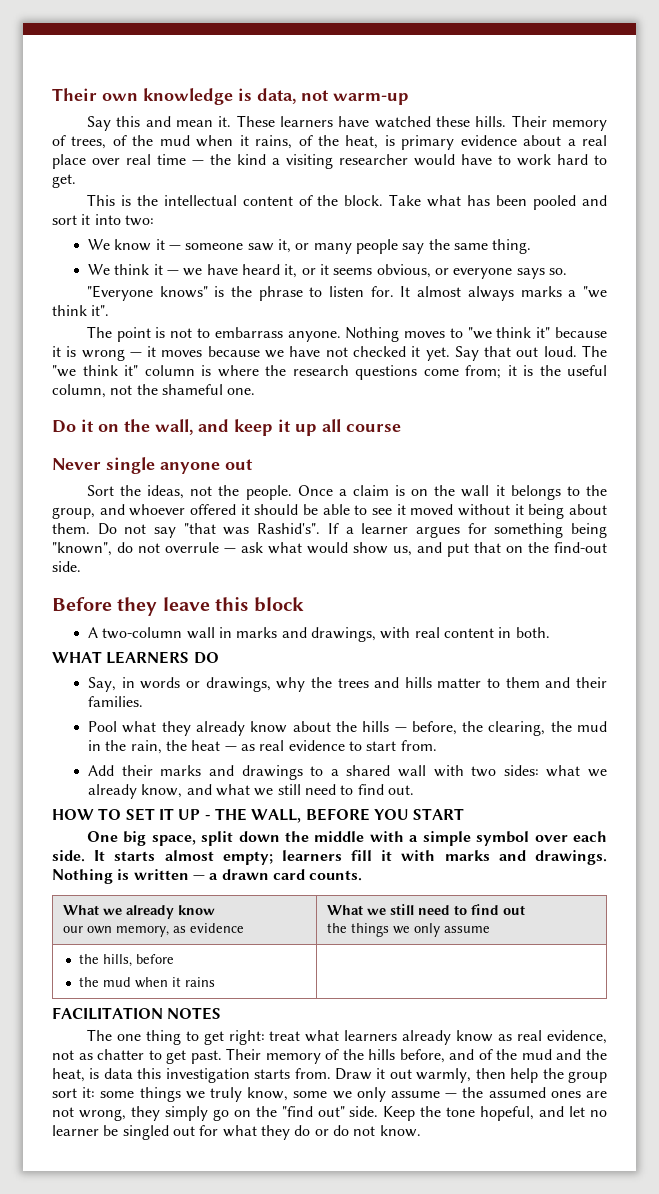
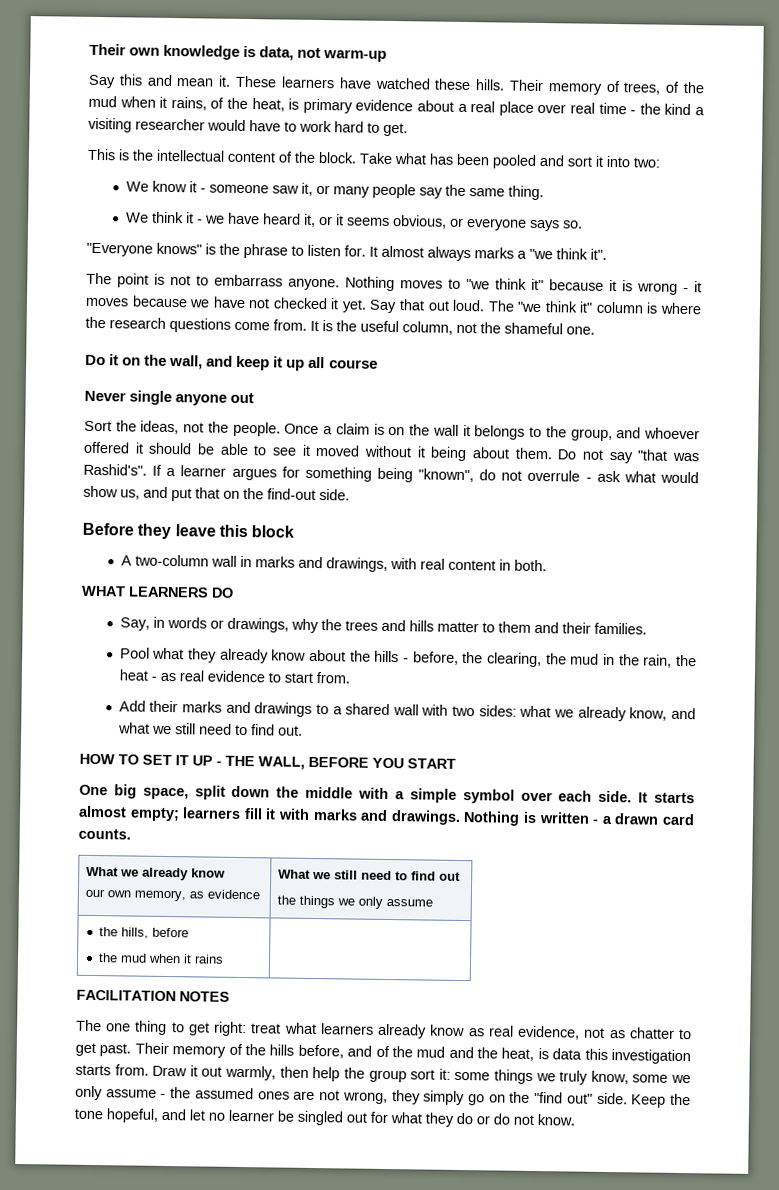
[192,160,204,165] — -> [630,110,637,115] -
[169,245,182,250] — -> [199,188,206,193] -
[167,270,180,275] — -> [196,219,203,224] -
[129,352,142,357] — -> [683,287,689,293] -
[465,365,517,379] from; it -> [273,319,319,332] from. It
[224,548,236,553] — -> [585,477,592,482] -
[394,727,407,732] — -> [402,658,409,663] -
[224,746,237,751] — -> [150,676,157,681] -
[192,875,205,880] — -> [592,818,599,824] -
[445,1093,458,1098] — -> [160,1093,167,1099] -

